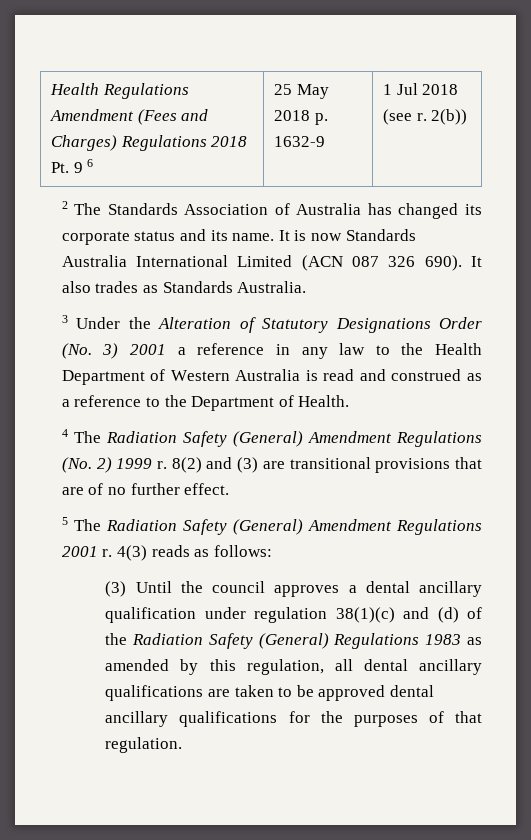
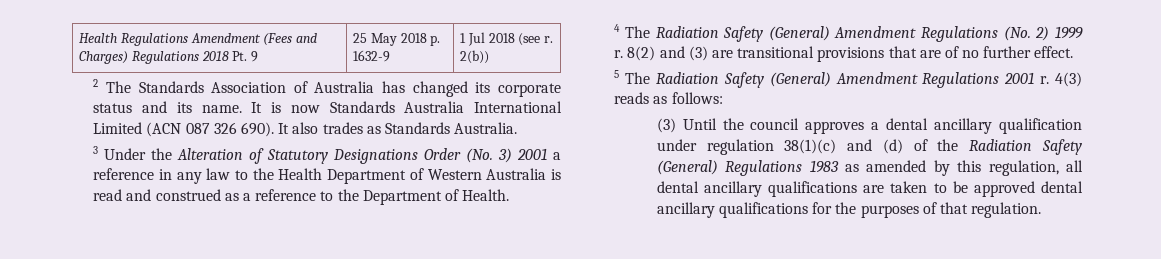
[87,159,94,167] 6 -> (259, 56) none

